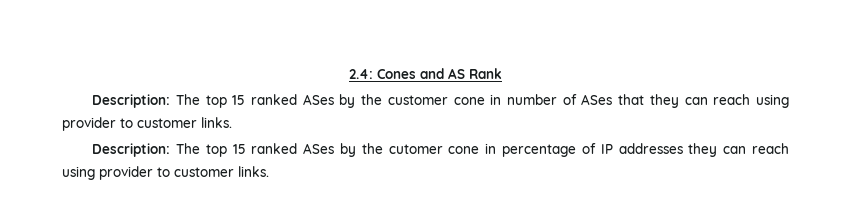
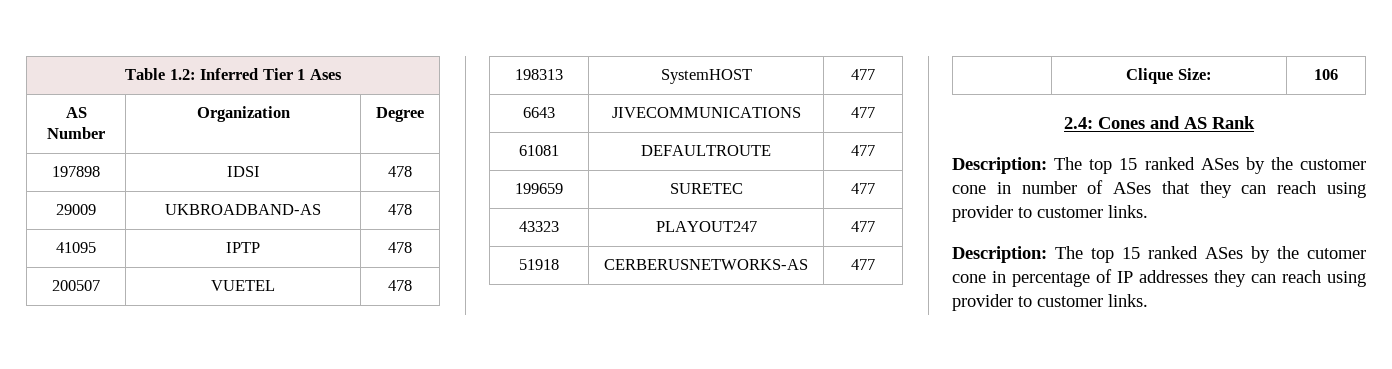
(349, 74) none -> [125,68,342,80] [65,107,87,118] [47,127,105,139] [196,106,290,122] [376,107,424,122] [52,166,100,177] [226,166,260,177] [388,166,412,177] [56,204,96,215] [165,204,321,215] [388,204,412,215] [56,242,96,253] [226,242,260,253] [388,242,412,253] [52,280,100,291] [211,280,275,291] [388,280,412,291] [515,69,563,80] [660,69,752,84] [851,69,875,80] [523,107,555,118] [611,107,801,118] [851,107,875,118] [519,145,559,156] [641,145,771,156] [851,145,875,156] [515,183,563,194] [669,183,743,194] [851,183,875,194] [519,221,559,232] [655,221,757,232] [851,221,875,232] [519,259,559,270] [604,259,808,270] [851,259,875,270] [1126,68,1212,84] [1314,69,1338,80] Table 1.2: Inferred Tier 1 Ases // AS Number | Organization | Degree // 197898 | IDSI | 478 // 29009 | UKBROADBAND-AS | 478 // 41095 | IPTP | 478 // 200507 | VUETEL | 478 // 198313 | SystemHOST | 477 // 6643 | JIVECOMMUNICATIONS | 477 // 61081 | DEFAULTROUTE | 477 // 199659 | SURETEC | 477 // 43323 | PLAYOUT247 | 477 // 51918 | CERBERUSNETWORKS-AS | 477 // | Clique Size: | 106 //

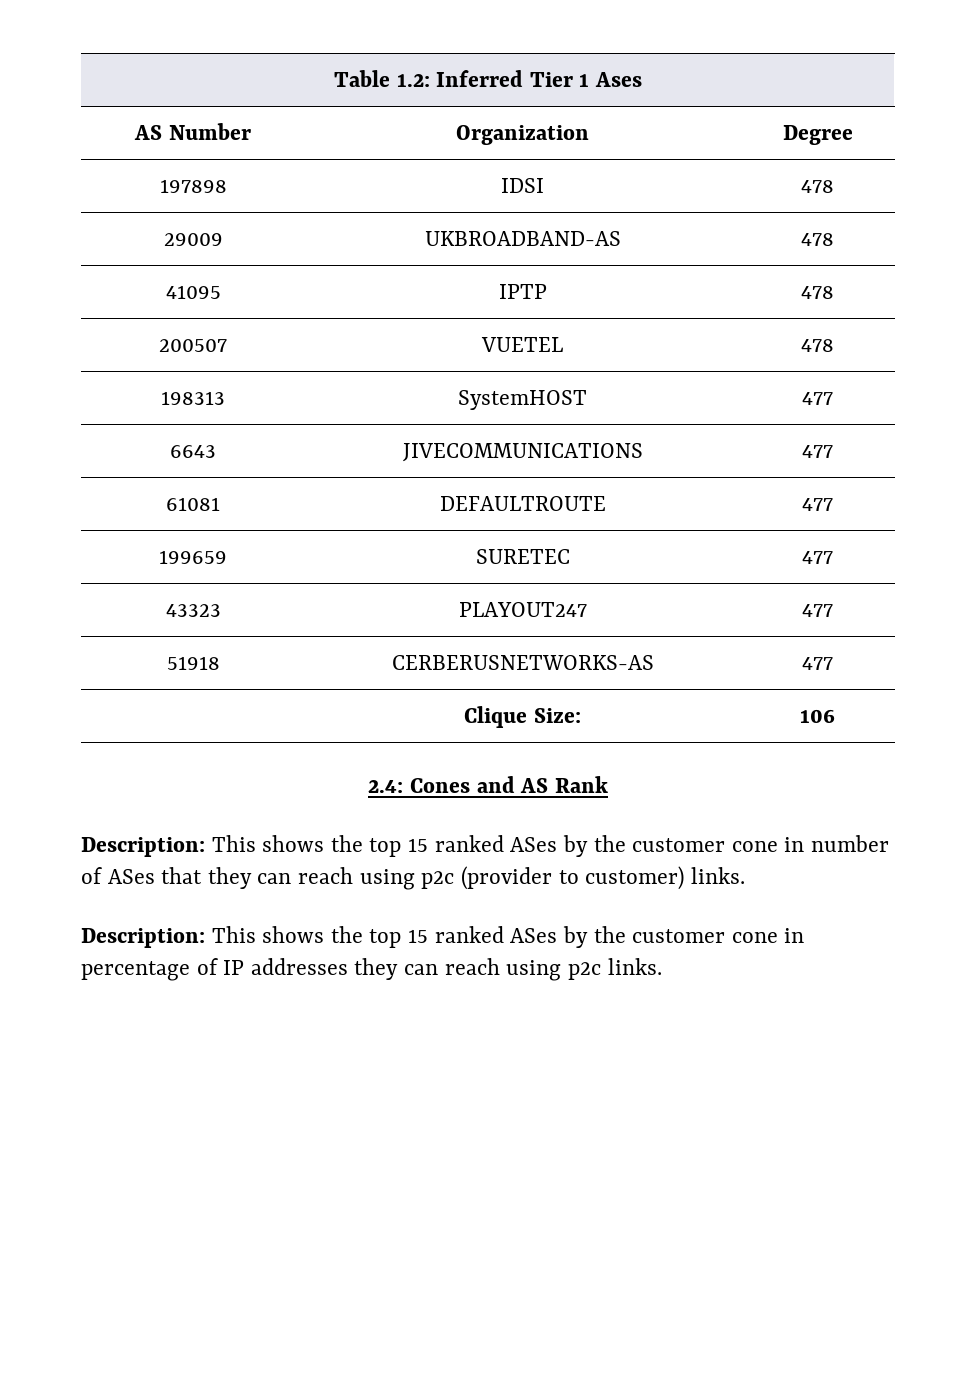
[1054,157,1083,170] The -> [211,835,363,852] This shows the
[952,205,1103,222] provider to customer -> [421,866,685,890] p2c (provider to customer)
[1055,246,1366,263] The top 15 ranked ASes by the cutomer -> [211,926,726,948] This shows the top 15 ranked ASes by the customer
[952,294,1103,311] provider to customer -> [567,962,601,980] p2c

